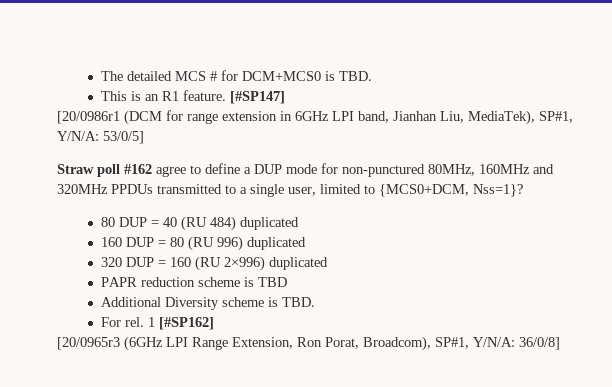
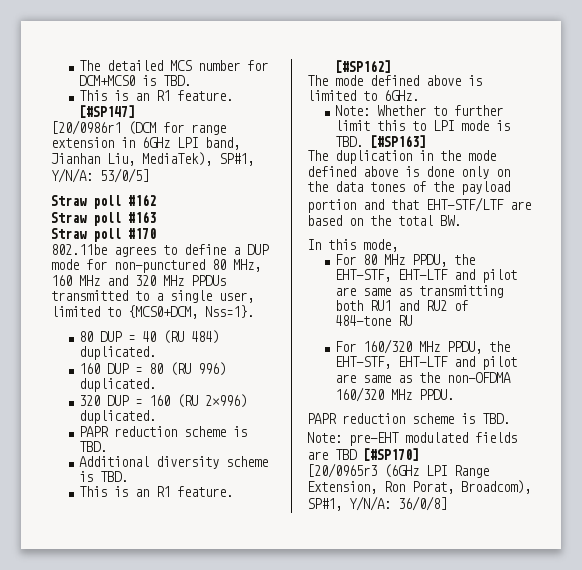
[209,71,217,81] # -> [198,60,241,71] number
[156,166,186,177] agree -> [51,211,156,226] [51,228,156,242] [51,244,156,257] // Straw poll #163 // Straw poll #170 // 802.11be agrees
[428,164,554,176] [57,184,108,194] 80MHz, 160MHz and 320MHz -> [212,259,261,272] [51,275,184,286] 80 MHz, 160 MHz and 320 MHz
[473,184,523,197] Nss=1}? -> [205,305,254,318] Nss=1}.
[239,217,299,230] duplicated -> [79,346,157,360] duplicated.
[246,237,306,250] duplicated -> [79,378,157,392] duplicated.
[268,257,328,270] [100,277,287,287] duplicated // PAPR reduction scheme is TBD -> [79,410,157,424] [79,426,248,437] [79,441,108,452] duplicated. // PAPR reduction scheme is TBD.
[164,297,315,310] [100,317,214,330] Diversity scheme is TBD. // For rel. 1 [#SP162] -> [156,456,269,469] [79,471,129,482] [79,486,234,497] [335,60,392,73] [307,75,482,86] [307,90,419,101] [335,105,504,116] [335,120,511,131] [335,135,427,148] [307,150,496,164] [307,166,510,179] [307,181,510,195] [307,197,531,213] [307,215,461,226] [307,239,398,252] [335,254,476,267] [335,269,518,283] [335,285,504,298] [335,300,469,311] [335,315,413,326] [335,339,511,354] [335,356,518,370] [335,372,512,383] [335,387,455,402] [307,413,510,424] [307,432,517,446] [307,448,419,461] diversity scheme is TBD. // This is an R1 feature. [#SP162] // The mode defined above is limited to 6GHz. // Note: Whether to further limit this to LPI mode is TBD. [#SP163] // The duplication in the mode defined above is done only on the data tones of the payload portion and that EHT-STF/LTF are based on the total BW. // In this mode, // For 80 MHz PPDU, the EHT-STF, EHT-LTF and pilot are same as transmitting both RU1 and RU2 of 484-tone RU // For 160/320 MHz PPDU, the EHT-STF, EHT-LTF and pilot are same as the non-OFDMA 160/320 MHz PPDU. // PAPR reduction scheme is TBD. // Note: pre-EHT modulated fields are TBD [#SP170]

